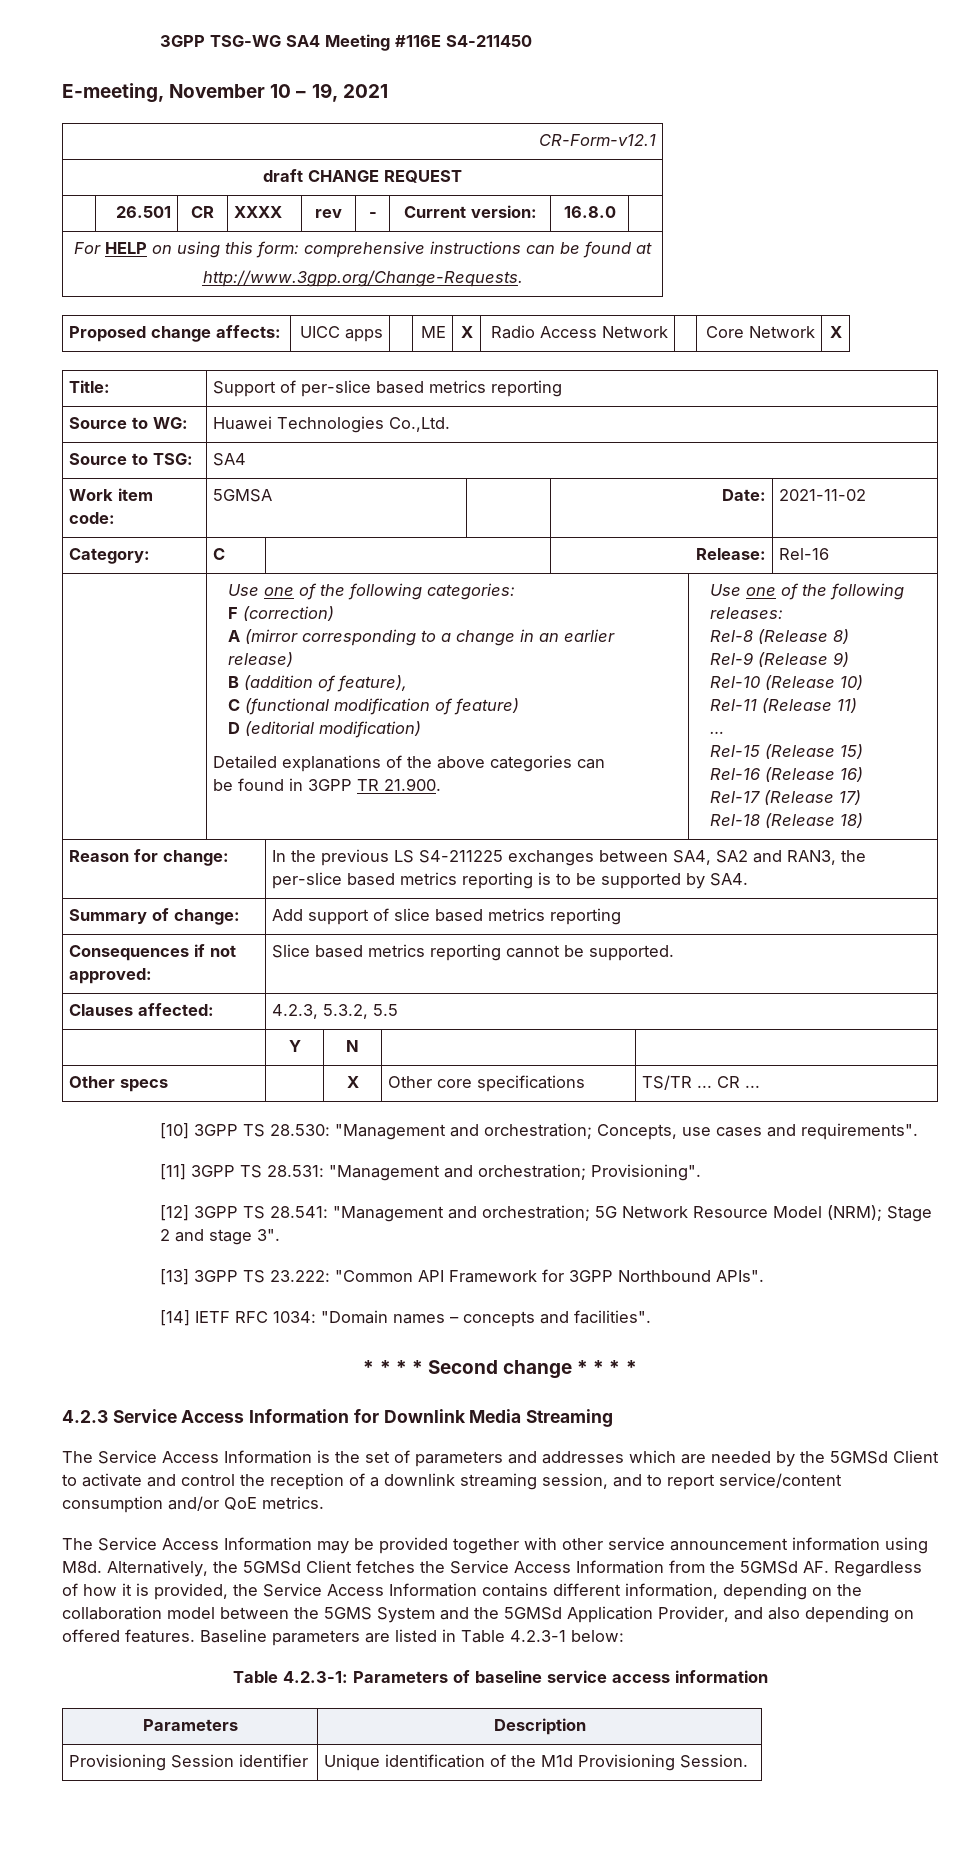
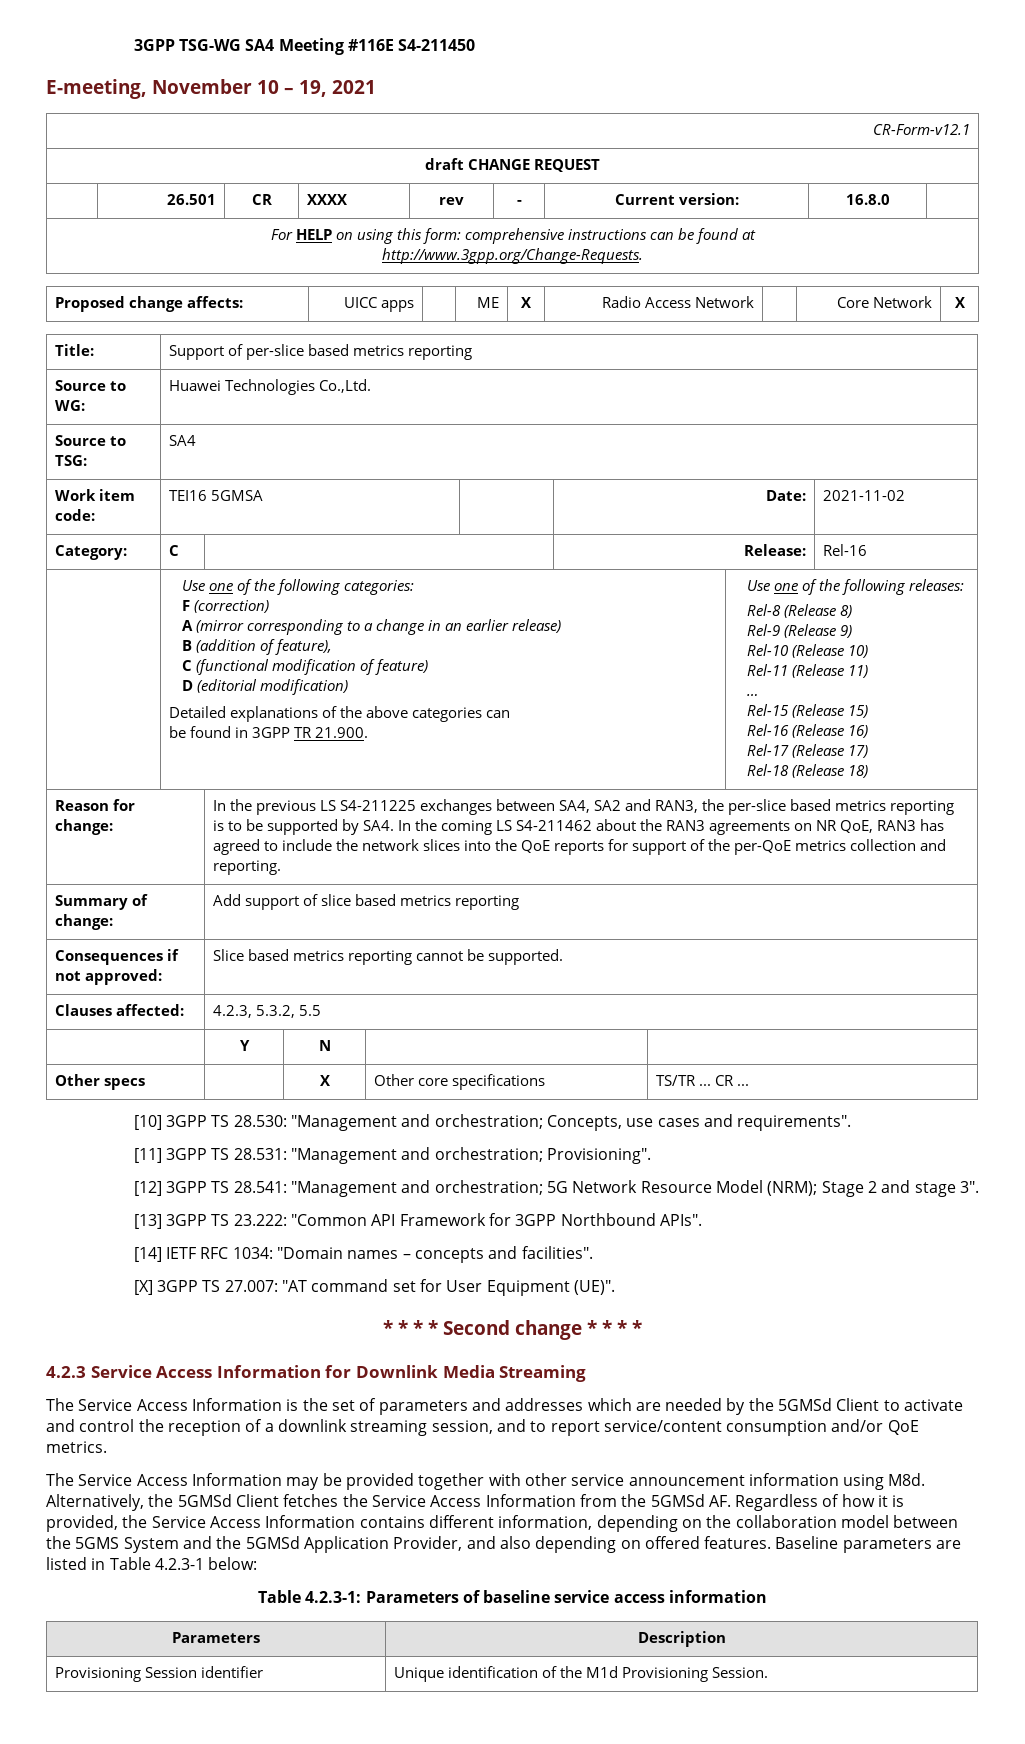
(116, 518) none -> [169,490,208,501] TEI16
(749, 879) none -> [398,819,945,835] [213,839,947,855] [213,860,282,875] In the coming LS S4-211462 about the RAN3 agreements on NR QoE, RAN3 has agreed to include the network slices into the QoE reports for support of the per-QoE metrics collection and reporting.
(651, 1317) none -> [133,1279,615,1296] // [X] 3GPP TS 27.007: "AT command set for User Equipment (UE)".

